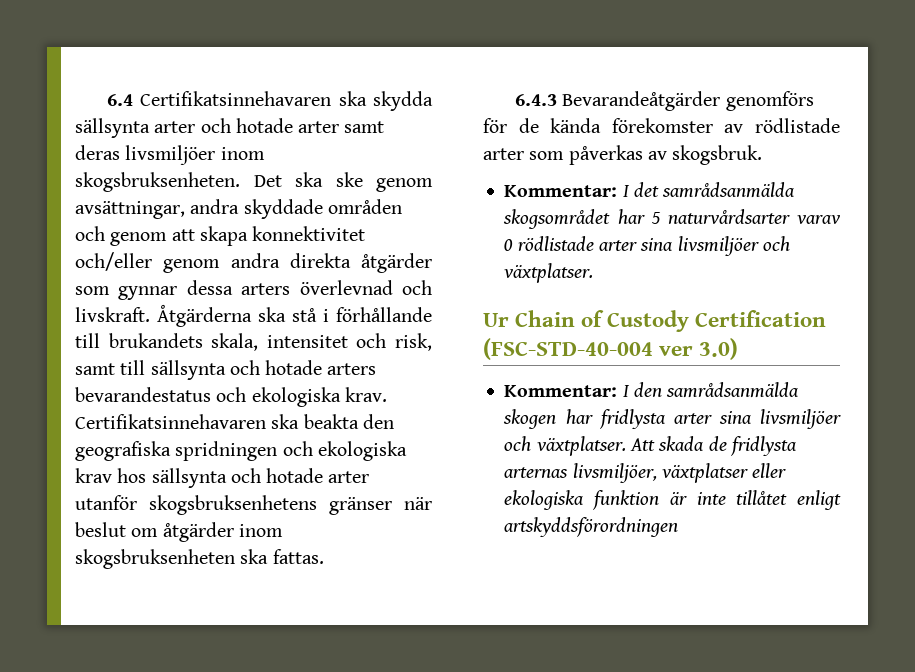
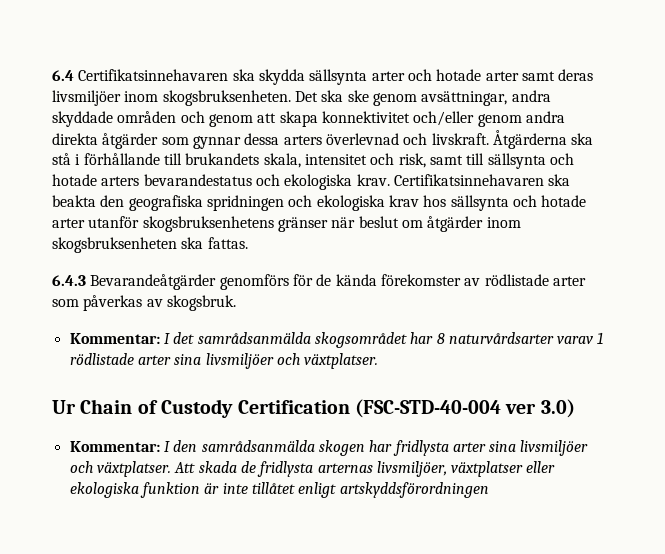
[650,212,661,224] 5 -> [436,333,445,344] 8
[504,239,514,251] 0 -> [597,332,604,344] 1

